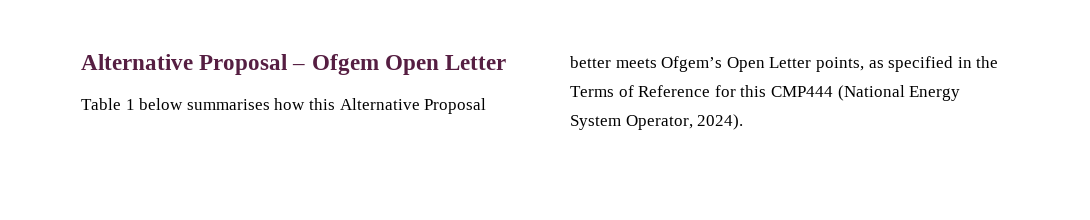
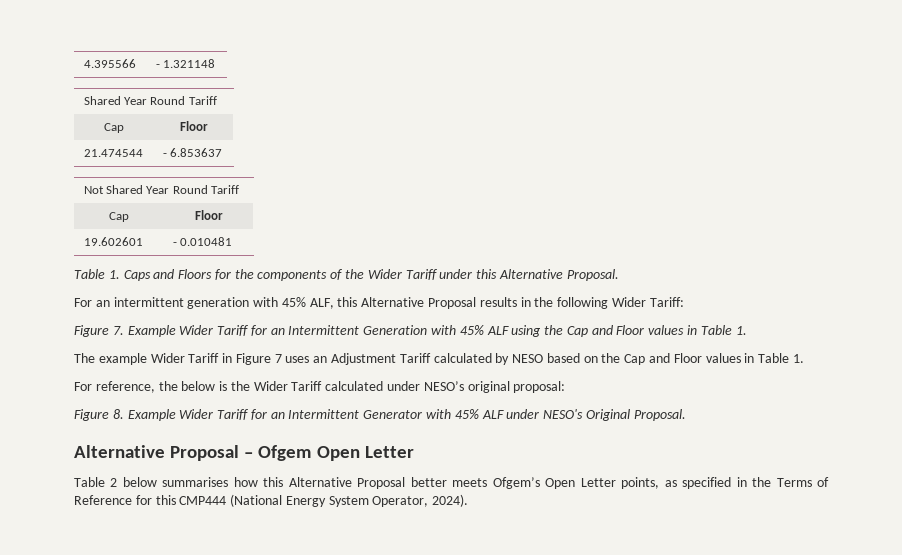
(81, 62) none -> [83,59,136,68] [155,59,215,68] [83,96,217,105] [104,123,124,133] [179,121,208,131] [83,149,143,157] [162,148,222,157] [83,185,240,194] [109,212,129,222] [194,210,223,220] [83,237,143,246] [172,237,232,246] [74,269,619,281] [74,297,684,309] [74,325,747,337] [74,353,804,365] [74,381,566,393] [74,409,686,421] 4.395566 | - 1.321148 // Shared Year Round Tariff // Cap | Floor // 21.474544 | - 6.853637 // Not Shared Year Round Tariff // Cap | Floor // 19.602601 | - 0.010481 // Table 1. Caps and Floors for the components of the Wider Tariff under this Alternative Proposal. // For an intermittent generation with 45% ALF, this Alternative Proposal results in the following Wider Tariff: // Figure 7. Example Wider Tariff for an Intermittent Generation with 45% ALF using the Cap and Floor values in Table 1. // The example Wider Tariff in Figure 7 uses an Adjustment Tariff calculated by NESO based on the Cap and Floor values in Table 1. // For reference, the below is the Wider Tariff calculated under NESO’s original proposal: // Figure 8. Example Wider Tariff for an Intermittent Generator with 45% ALF under NESO's Original Proposal. //
[125,99,135,110] 1 -> [110,478,118,487] 2

